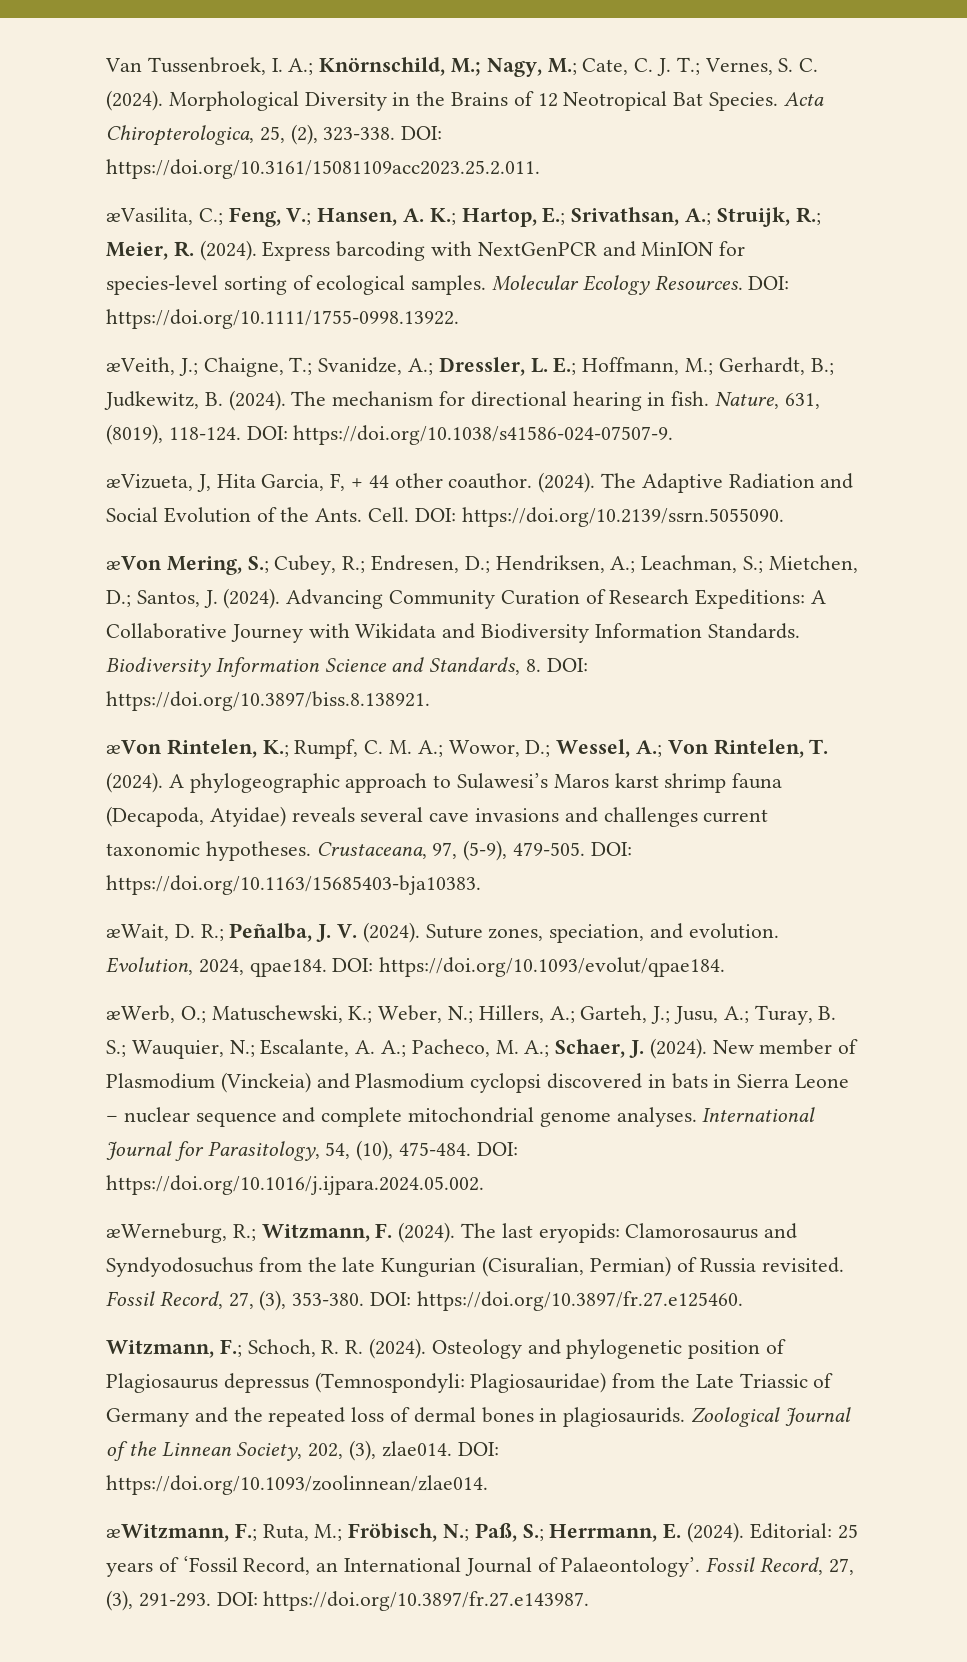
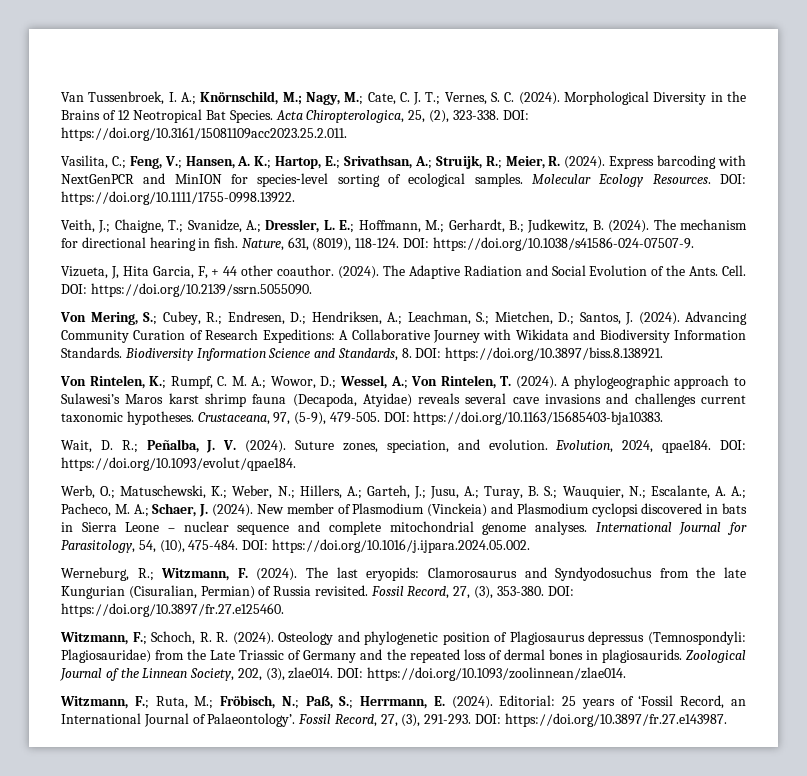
[106,207,193,225] æVasilita, -> [61,155,108,169] Vasilita,
[106,357,175,375] æVeith, -> [61,219,95,233] Veith,
[106,474,193,491] æVizueta, -> [61,266,108,279] Vizueta,
[106,556,162,570] æVon -> [60,312,86,322] Von
[106,740,162,754] æVon -> [60,376,86,386] Von
[106,924,169,941] æWait, -> [61,440,92,453] Wait,
[106,1005,175,1023] æWerb, -> [61,485,95,499] Werb,
[106,1223,227,1243] æWerneburg, -> [61,567,129,581] Werneburg,
[106,1524,229,1542] æWitzmann, -> [60,696,128,709] Witzmann,

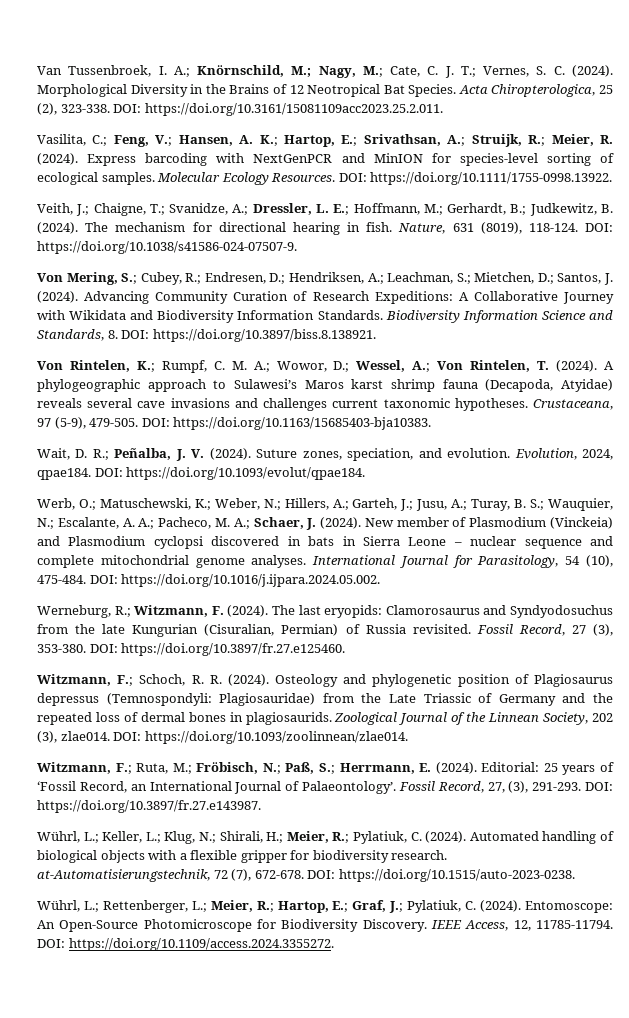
[408,110,426,123] 25, -> [598,85,613,94] 25
[287,237,309,251] 631, -> [452,223,474,232] 631
[61,265,747,279] [61,283,312,297] // Vizueta, J, Hita Garcia, F, + 44 other coauthor. (2024). The Adaptive Radiation and Social Evolution of the Ants. Cell. DOI: https://doi.org/10.2139/ssrn.5055090. -> (297, 247) none
[273,412,291,425] 97, -> [37,418,51,427] 97
[138,540,156,553] 54, -> [565,556,581,565] 54
[453,586,471,599] 27, -> [571,625,586,634] 27
[237,668,262,681] 202, -> [591,713,613,722] 202
(727, 720) none -> [37,831,615,844] [37,850,448,863] [37,869,575,882] [37,900,613,913] [37,919,613,932] [37,938,334,951] // Wührl, L.; Keller, L.; Klug, N.; Shirali, H.; Meier, R.; Pylatiuk, C. (2024). Automated handling of biological objects with a flexible gripper for biodiversity research. at-Automatisierungstechnik, 72 (7), 672-678. DOI: https://doi.org/10.1515/auto-2023-0238. // Wührl, L.; Rettenberger, L.; Meier, R.; Hartop, E.; Graf, J.; Pylatiuk, C. (2024). Entomoscope: An Open-Source Photomicroscope for Biodiversity Discovery. IEEE Access, 12, 11785-11794. DOI: https://doi.org/10.1109/access.2024.3355272.

